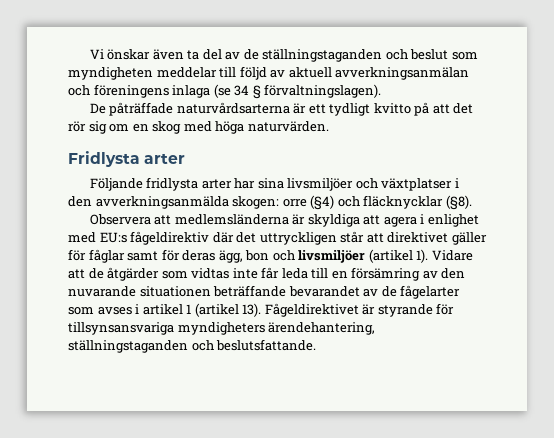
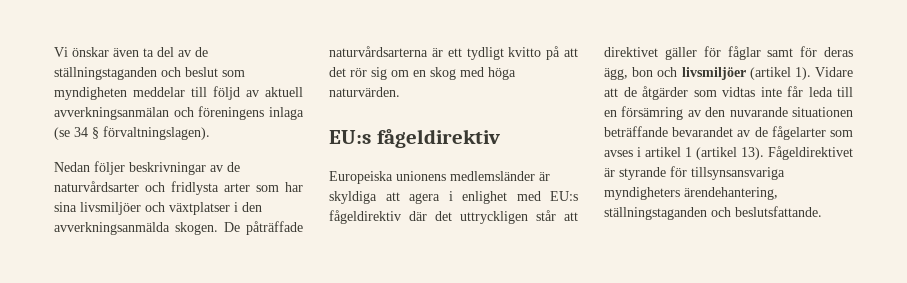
(382, 91) none -> [54,161,240,175] [54,181,303,195] [54,202,262,215] [54,222,218,235] Nedan följer beskrivningar av de naturvårdsarter och fridlysta arter som har sina livsmiljöer och växtplatser i den avverkningsanmälda skogen.
[68,151,186,167] [89,177,459,191] [68,195,472,210] [89,214,289,225] Fridlysta arter // Följande fridlysta arter har sina livsmiljöer och växtplatser i den avverkningsanmälda skogen: orre (§4) och fläcknycklar (§8). // Observera att medlemsländerna -> [329,129,500,148] [329,171,535,184] EU:s fågeldirektiv // Europeiska unionens medlemsländer

